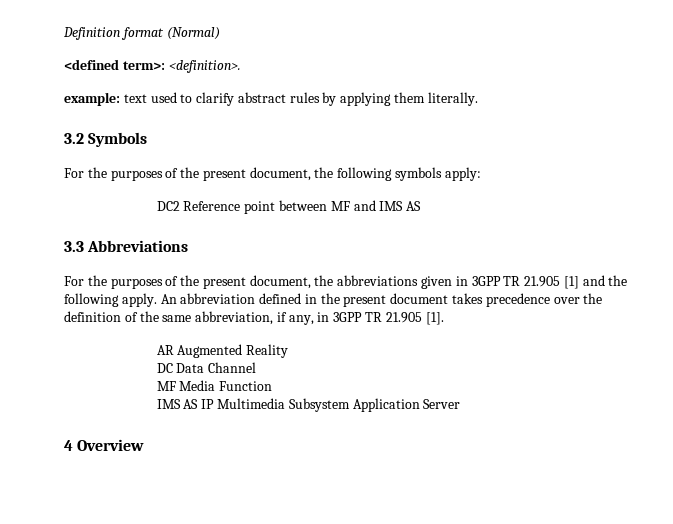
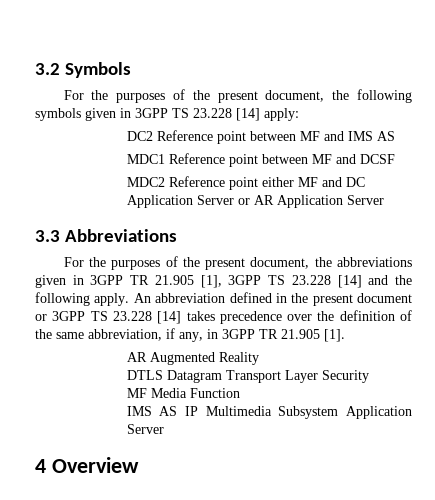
[63,27,220,40] [64,59,241,73] [64,92,478,106] Definition format (Normal) // <defined term>: <definition>. // example: text used to clarify abstract rules by applying them literally. // -> (35, 69) none
(443, 174) none -> [85,108,260,121] given in 3GPP TS 23.228 [14]
(422, 206) none -> [126,153,395,167] [126,176,365,190] [126,195,384,208] // MDC1 Reference point between MF and DCSF // MDC2 Reference point either MF and DC Application Server or AR Application Server
[563,276,579,289] [1] -> [200,275,362,288] [1], 3GPP TS 23.228 [14]
(449, 298) none -> [35,311,182,324] or 3GPP TS 23.228 [14]
[156,362,257,373] DC Data Channel -> [126,370,369,383] DTLS Datagram Transport Layer Security

